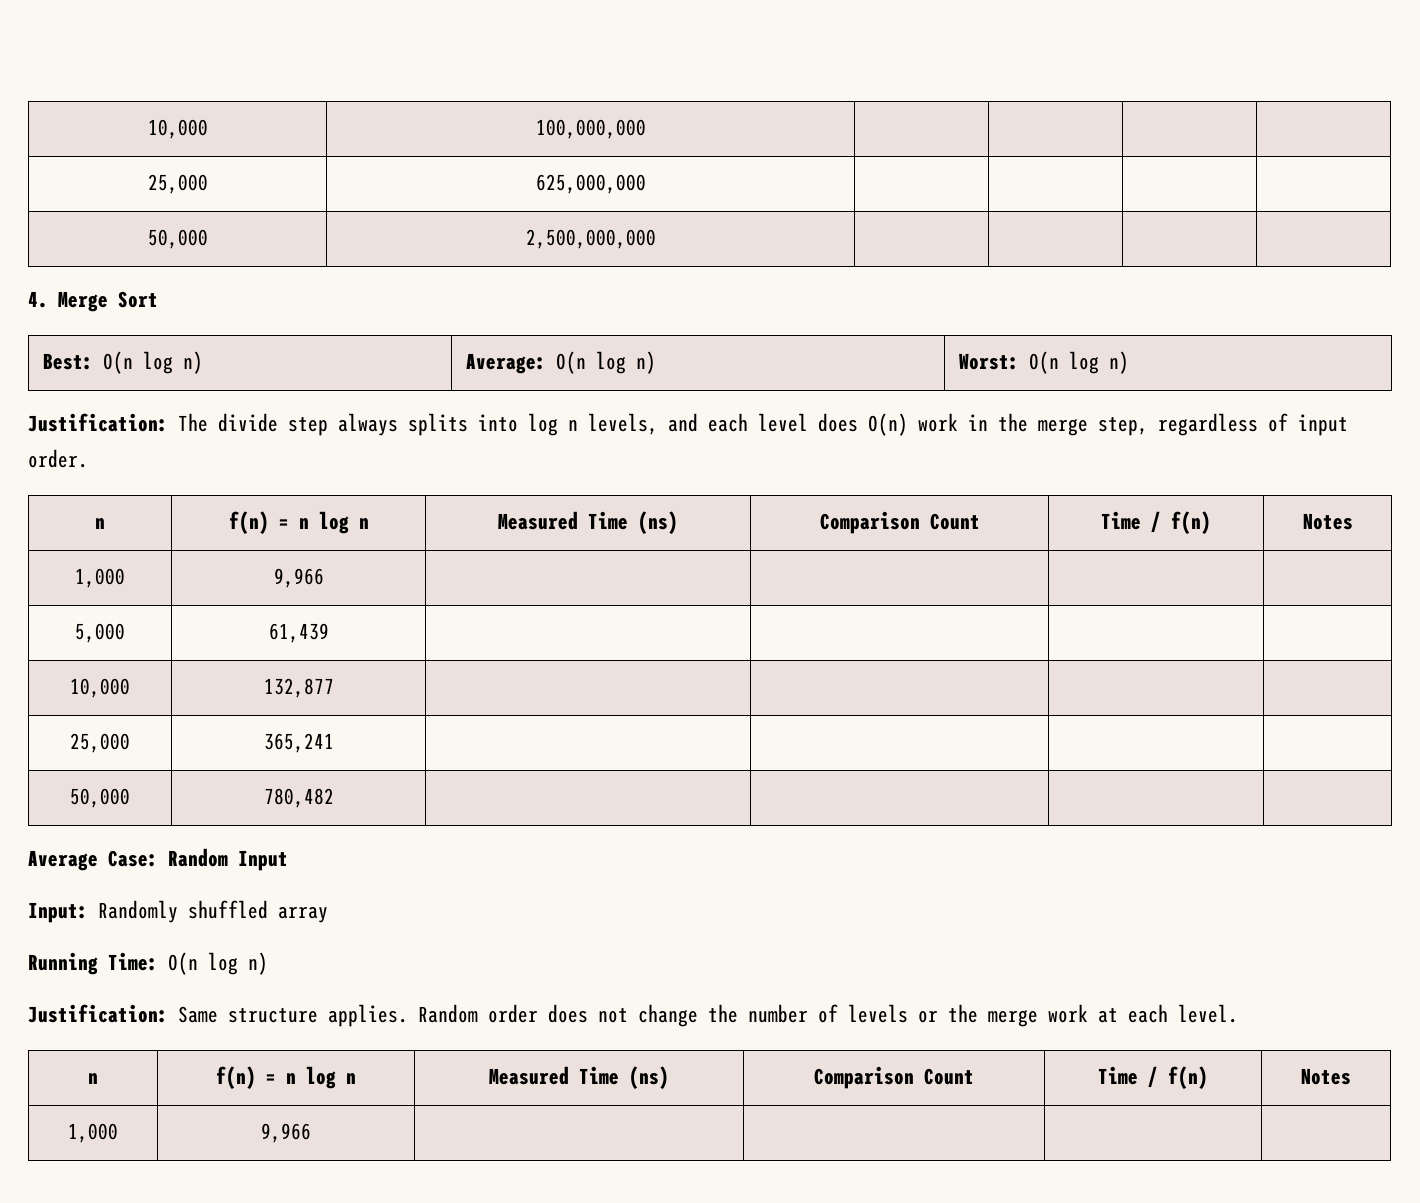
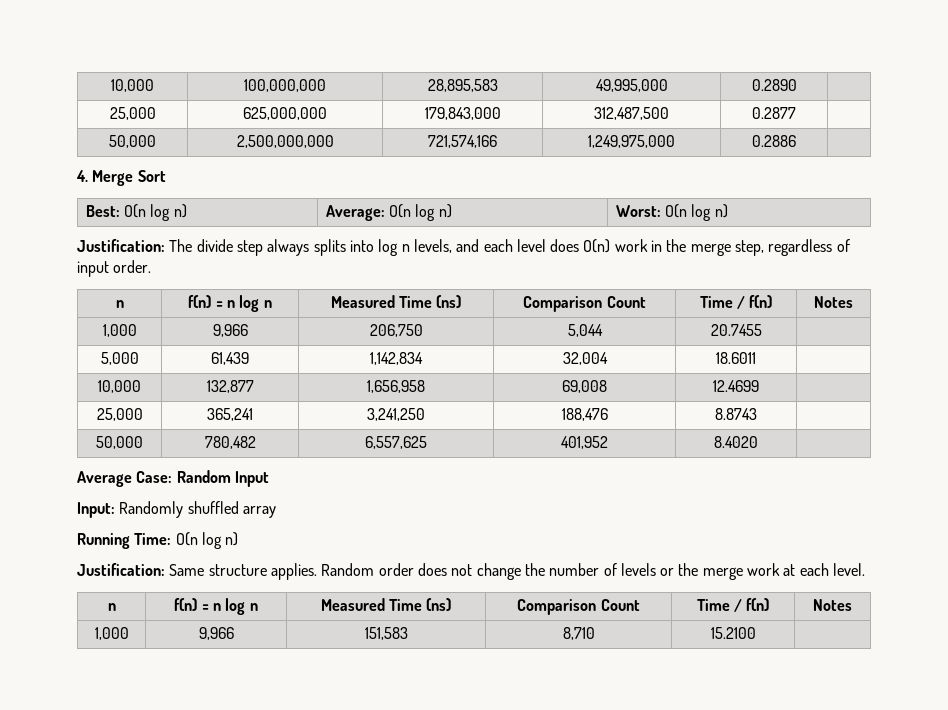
(646, 129) | | -> [427,79,498,92] [595,79,668,92] [751,79,797,91] 28,895,583 | 49,995,000 | 0.2890
(646, 184) | | -> [424,107,501,120] [594,107,669,120] [752,107,796,119] 179,843,000 | 312,487,500 | 0.2877
(656, 239) | | -> [428,135,498,148] [588,135,675,148] [752,135,796,147] 721,574,166 | 1,249,975,000 | 0.2886
(324, 578) | | -> [369,324,423,337] [567,324,603,337] [710,324,762,336] 206,750 | 5,044 | 20.7455
(329, 633) | | -> [370,352,423,365] [562,352,608,365] [716,352,756,364] 1,142,834 | 32,004 | 18.6011
(334, 688) | | -> [367,380,425,393] [562,380,607,393] [713,380,759,392] 1,656,958 | 69,008 | 12.4699
(334, 743) | | -> [367,408,425,421] [561,408,608,421] [715,408,758,420] 3,241,250 | 188,476 | 8.8743
(334, 798) | | -> [365,436,427,449] [561,436,608,449] [714,436,758,448] 6,557,625 | 401,952 | 8.4020
(311, 1133) | | -> [364,627,408,640] [562,627,595,640] [710,627,756,639] 151,583 | 8,710 | 15.2100

